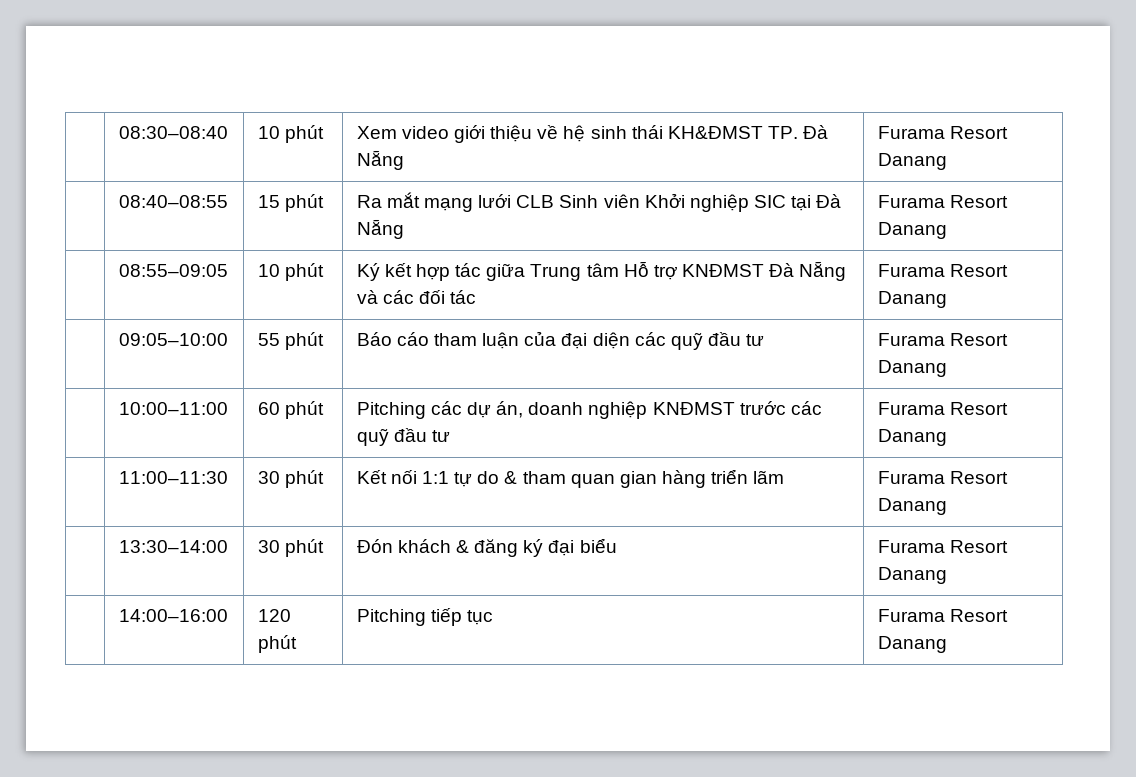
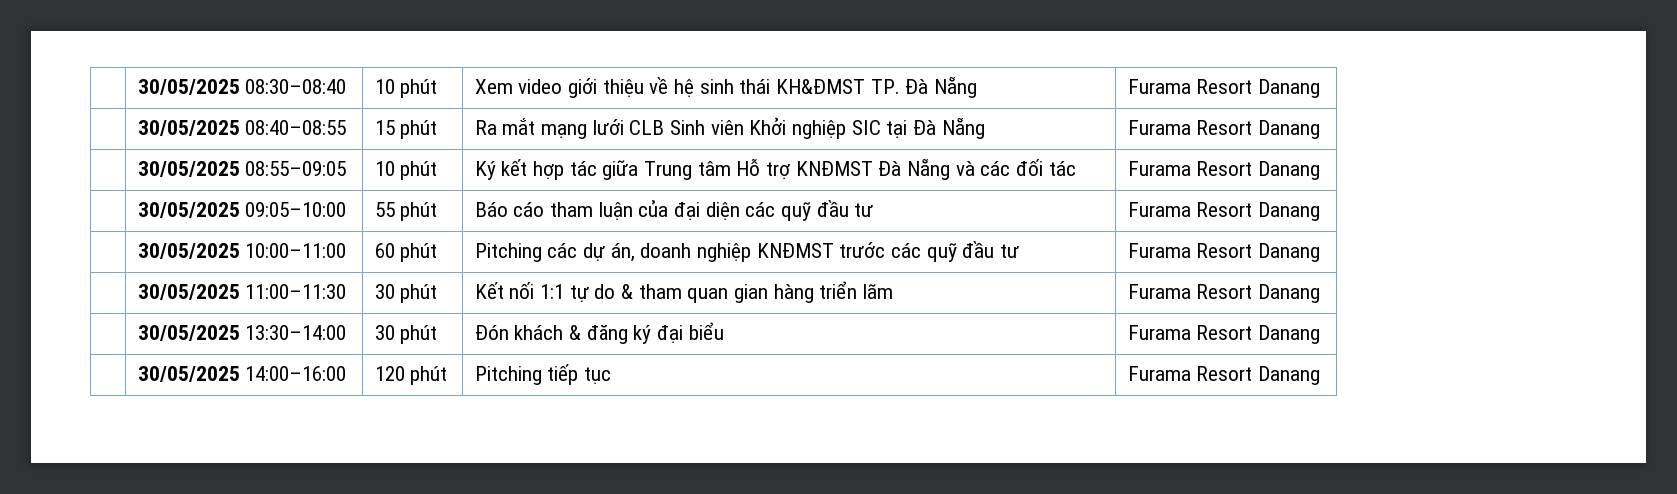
(118, 132) | -> [137,79,240,95] | 30/05/2025
(947, 161) none -> [137,120,240,136] 30/05/2025
(947, 230) none -> [137,161,240,177] 30/05/2025
(947, 299) none -> [137,202,240,218] 30/05/2025
(947, 368) none -> [137,243,240,259] 30/05/2025
(947, 437) none -> [137,284,240,300] 30/05/2025
(947, 506) none -> [137,325,240,341] 30/05/2025
(947, 575) none -> [137,366,240,382] 30/05/2025

